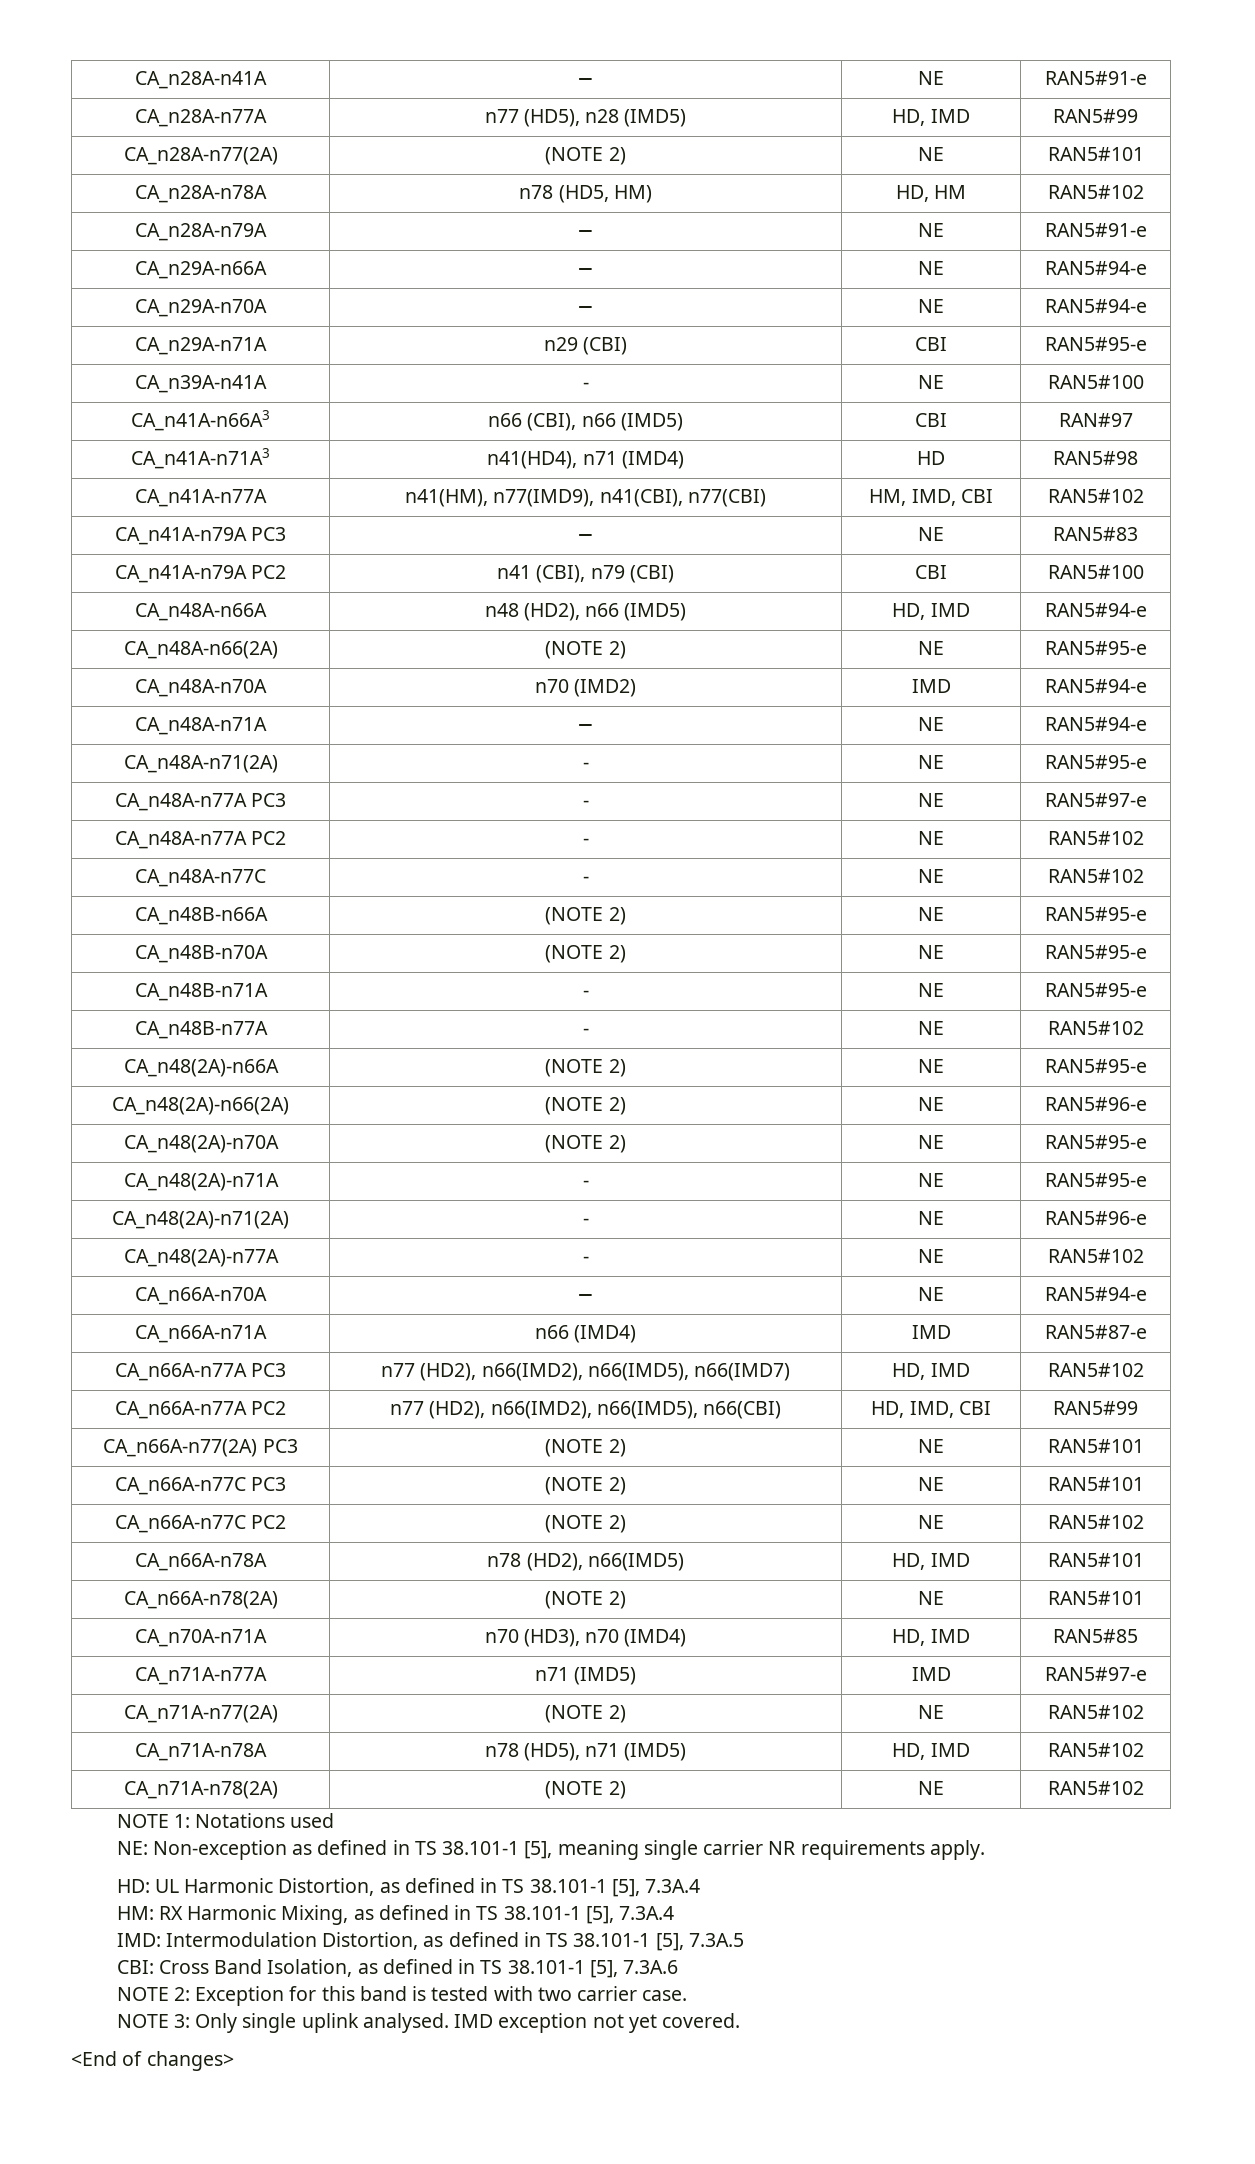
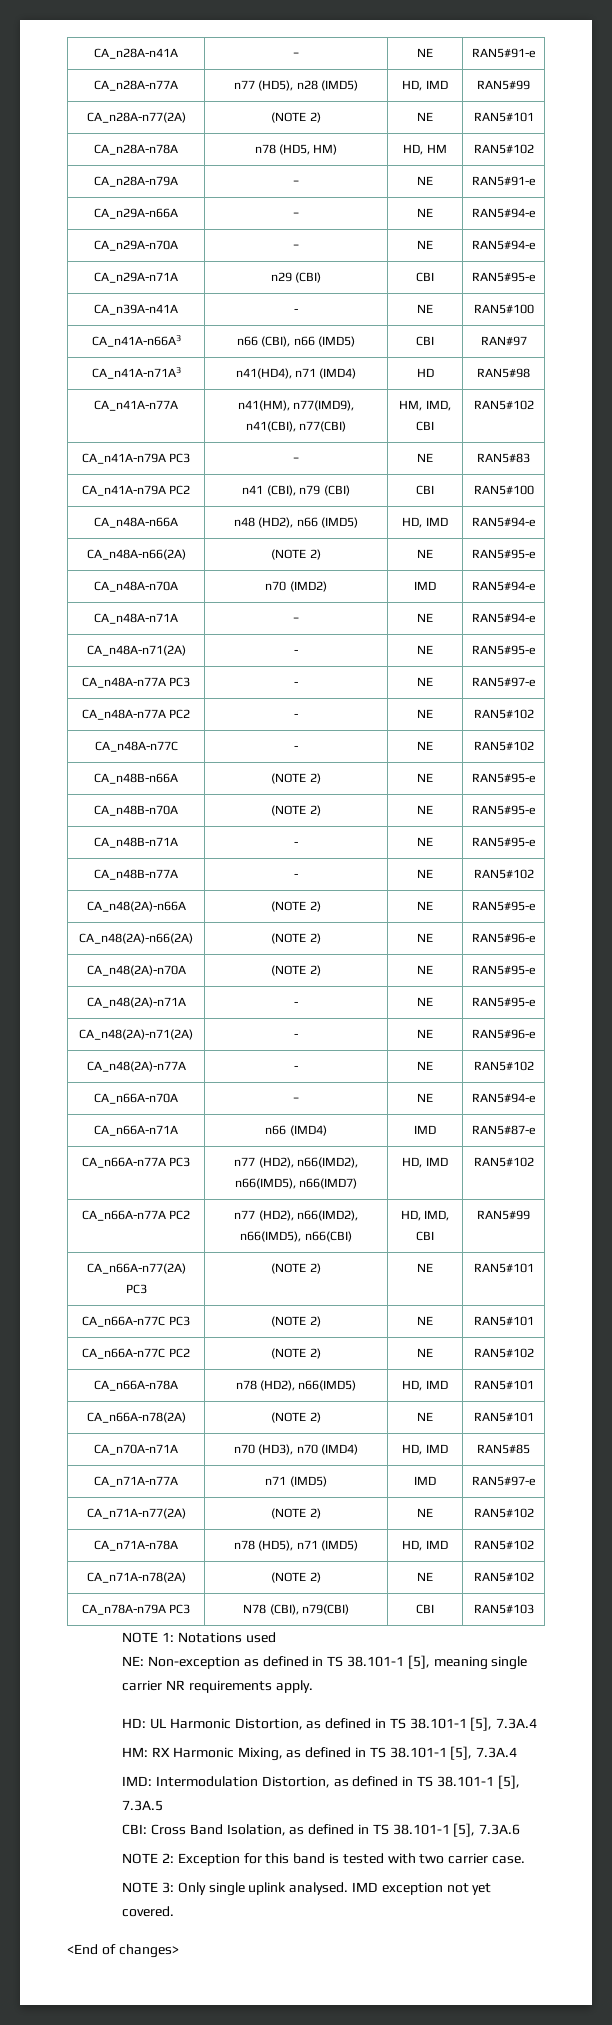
(1144, 1788) none -> [81,1604,191,1615] [243,1604,349,1615] [416,1604,434,1614] [473,1604,534,1614] // CA_n78A-n79A PC3 | N78 (CBI), n79(CBI) | CBI | RAN5#103

